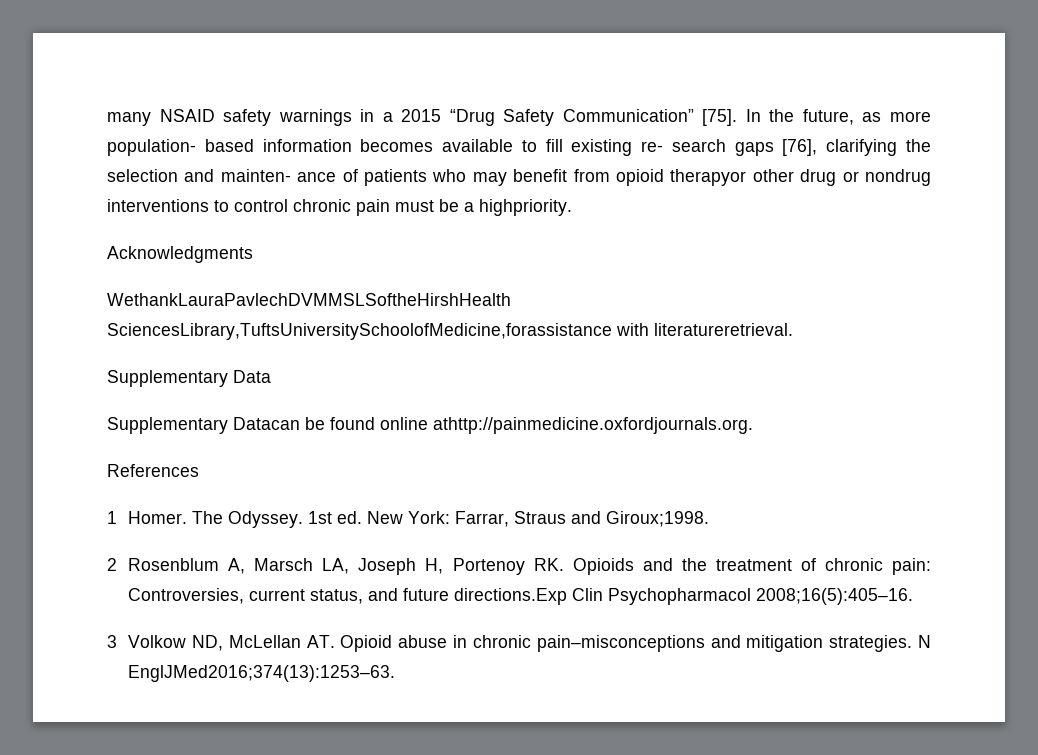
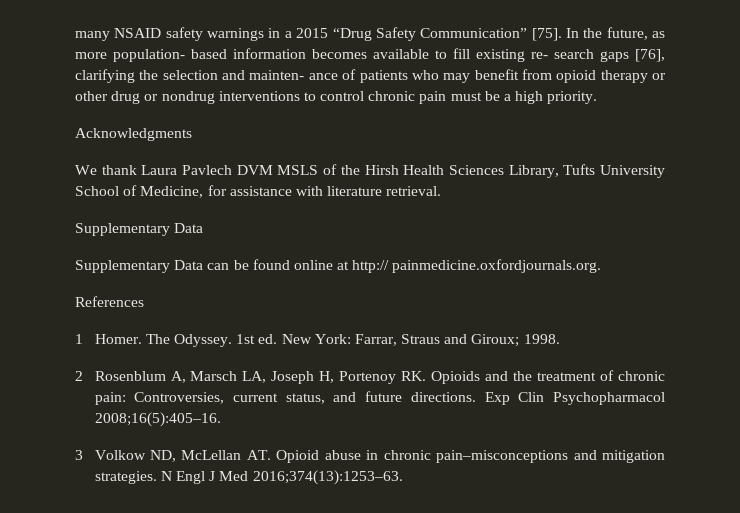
[670,169,747,186] therapyor -> [600,70,666,83] therapy or
[479,199,572,216] highpriority. -> [515,91,598,104] high priority.
[107,293,511,306] [107,323,793,340] WethankLauraPavlechDVMMSLSoftheHirshHealth SciencesLibrary,TuftsUniversitySchoolofMedicine,forassistance with literatureretrieval. -> [75,164,665,178] [75,185,442,198] We thank Laura Pavlech DVM MSLS of the Hirsh Health Sciences Library, Tufts University School of Medicine, for assistance with literature retrieval.
[233,417,300,430] Datacan -> [174,260,230,270] Data can
[433,417,753,434] athttp://painmedicine.oxfordjournals.org. -> [337,259,602,273] at http:// painmedicine.oxfordjournals.org.
[606,511,710,527] Giroux;1998. -> [471,334,560,347] Giroux; 1998.
[454,588,568,605] directions.Exp -> [410,392,510,405] directions. Exp
[128,665,396,682] EnglJMed2016;374(13):1253–63. -> [175,470,403,485] Engl J Med 2016;374(13):1253–63.

